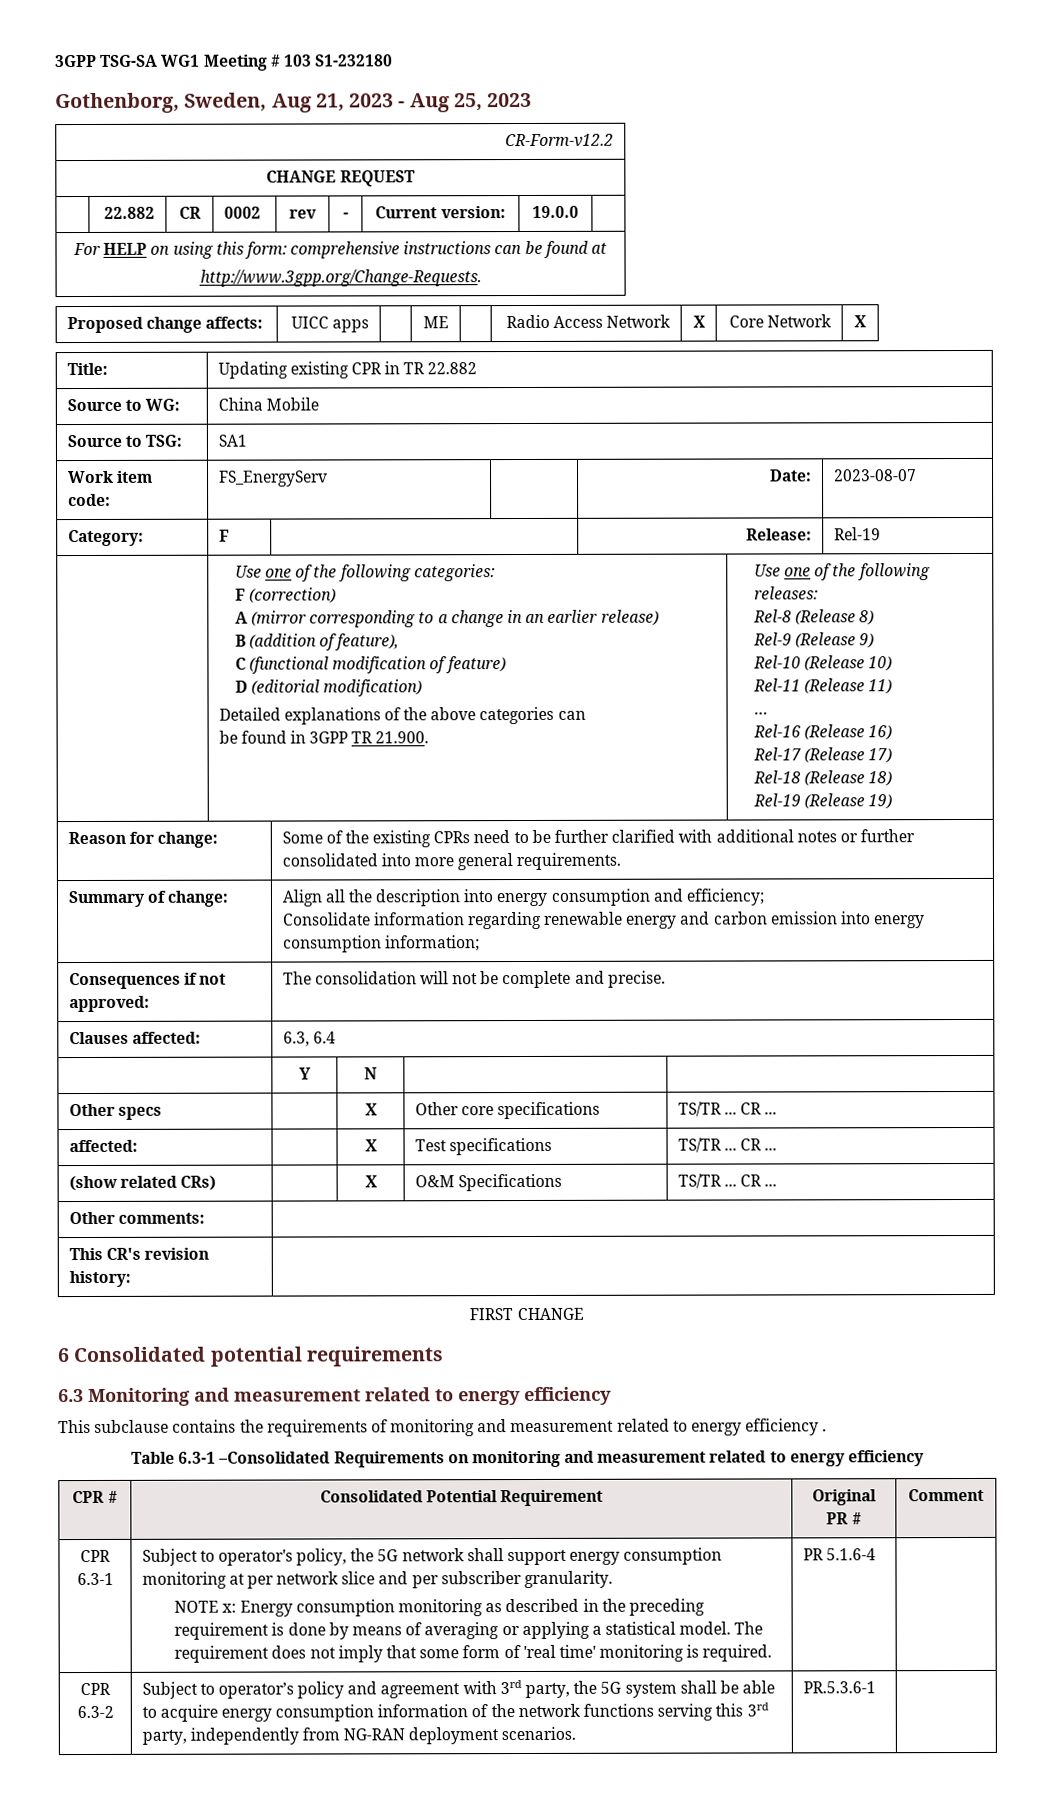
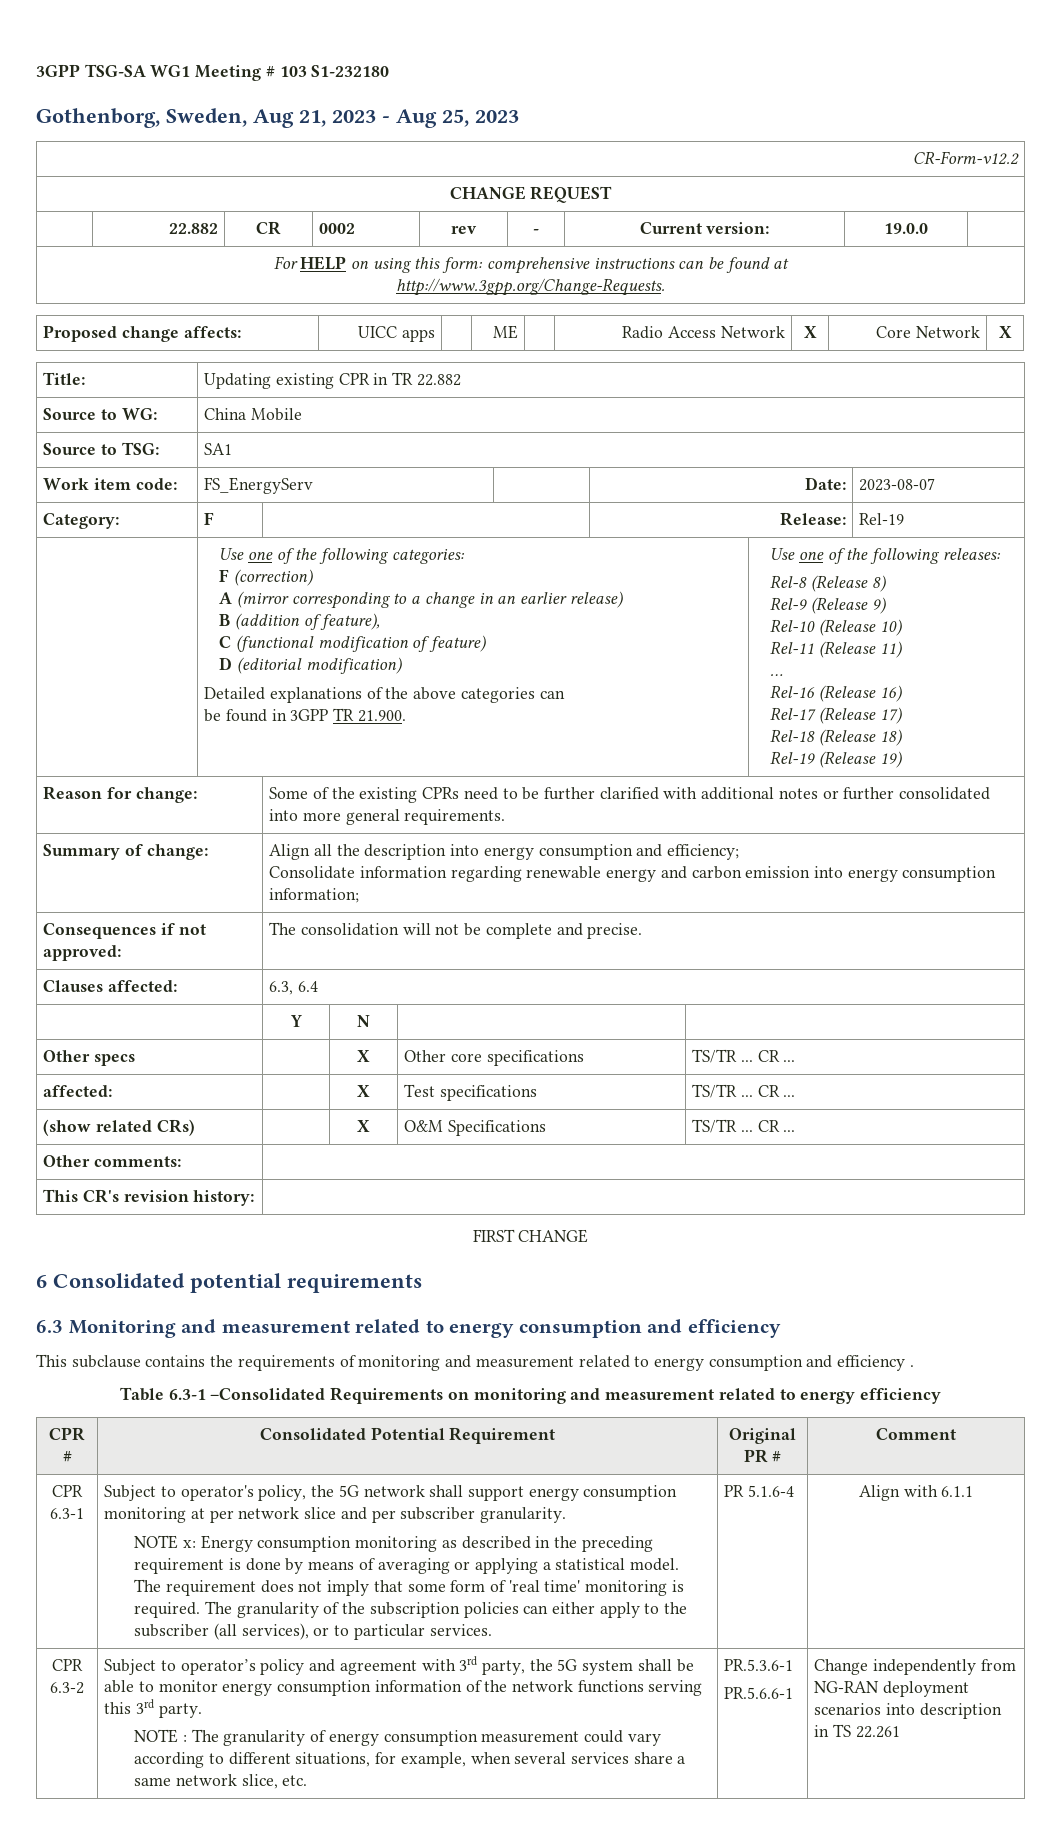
(521, 1398) none -> [518,1319,683,1338] consumption and
(743, 1429) none -> [708,1355,833,1371] consumption and
(773, 1653) none -> [204,1601,688,1618] [134,1623,492,1640] The granularity of the subscription policies can either apply to the subscriber (all services), or to particular services.
(876, 1554) none -> [858,1485,974,1501] Align with 6.1.1
[159,1704,218,1722] acquire -> [158,1680,218,1692] monitor
[141,1726,577,1745] [802,1681,876,1694] party, independently from NG-RAN deployment scenarios. | PR.5.3.6-1 | -> [158,1703,202,1718] [134,1729,661,1746] [134,1752,686,1768] [134,1774,308,1789] [724,1659,794,1671] [724,1687,794,1699] [814,1659,1016,1675] [814,1681,969,1697] [814,1703,1002,1719] [814,1724,900,1738] party. // NOTE : The granularity of energy consumption measurement could vary according to different situations, for example, when several services share a same network slice, etc. | PR.5.3.6-1 // PR.5.6.6-1 | Change independently from NG-RAN deployment scenarios into description in TS 22.261

